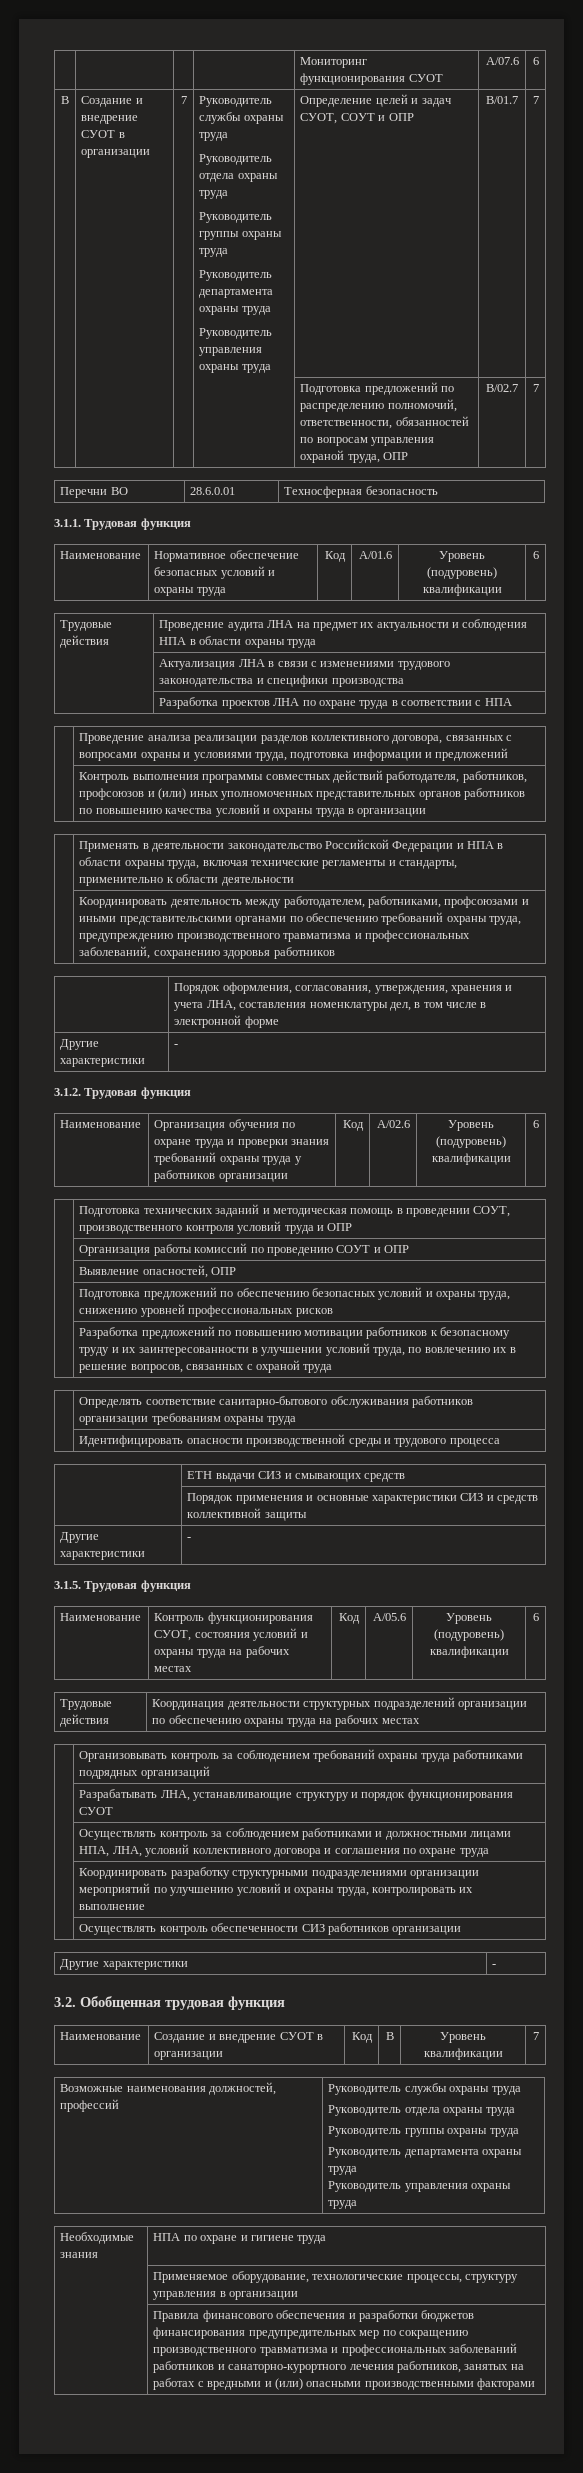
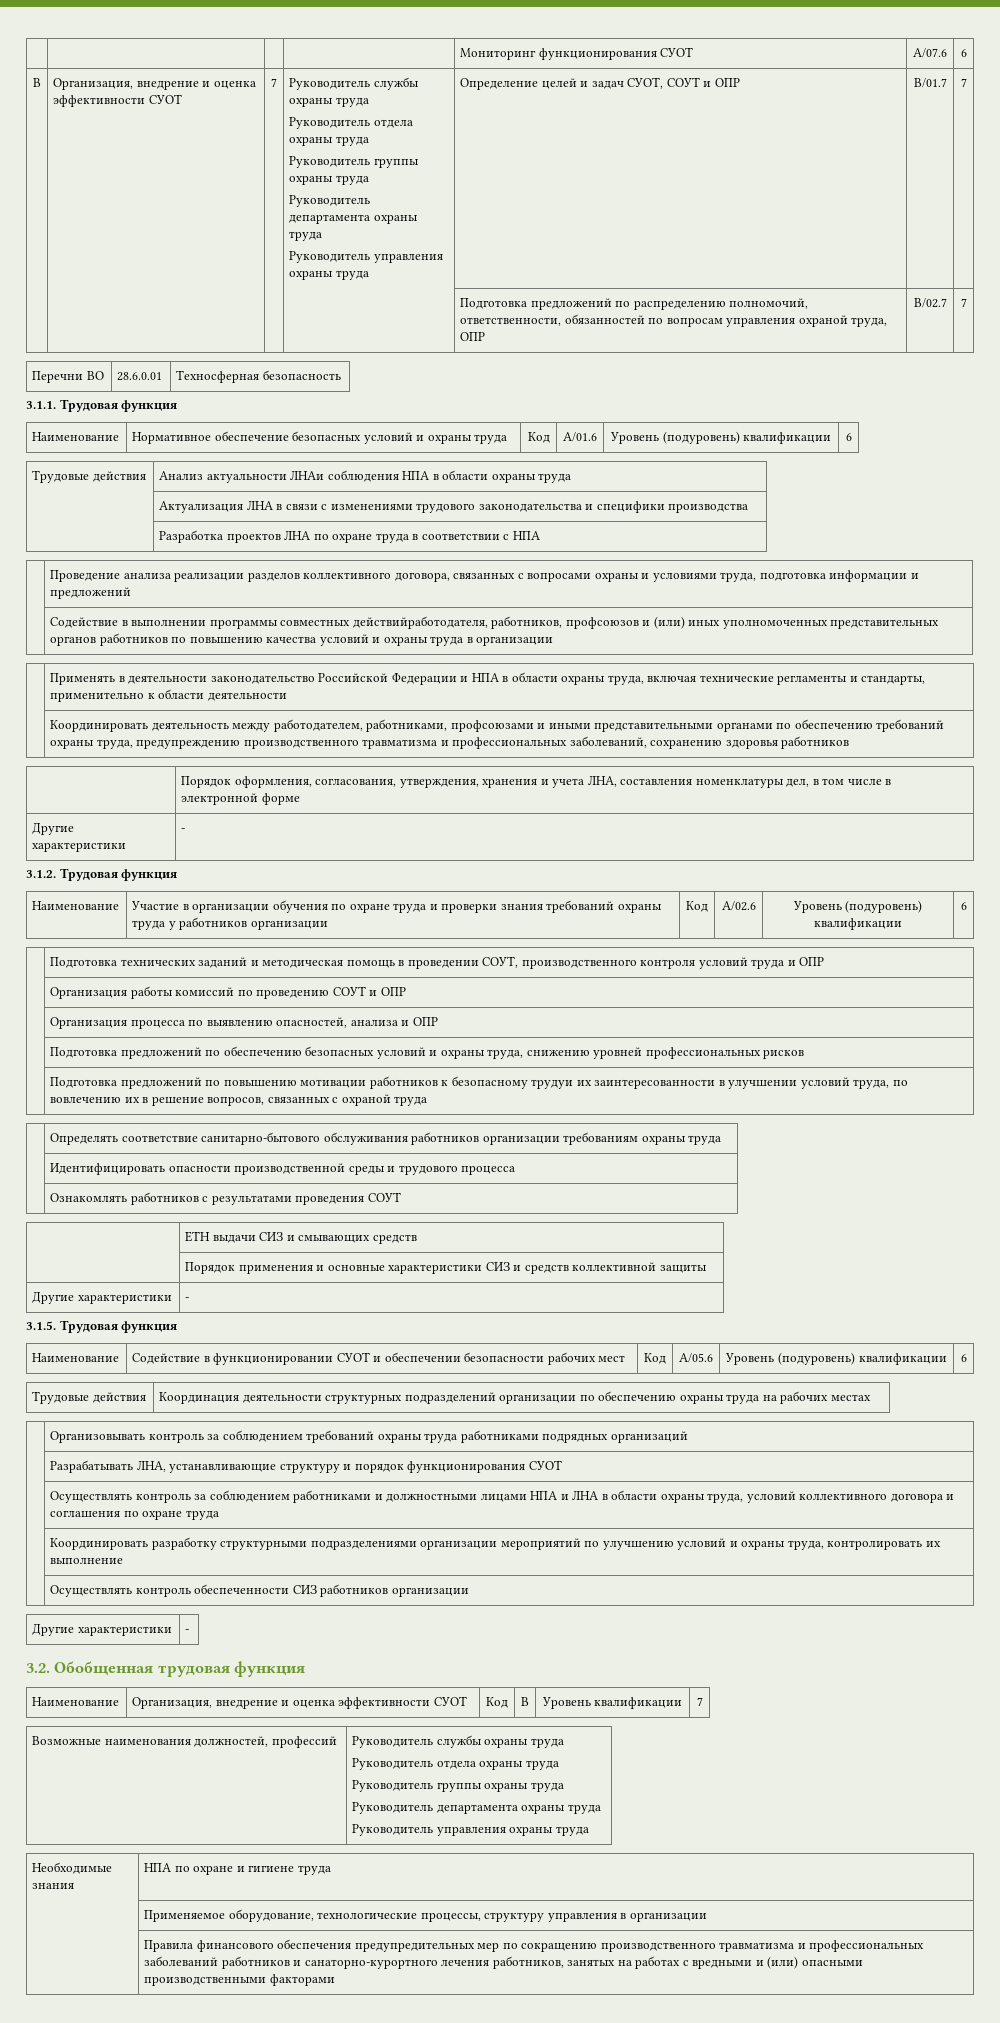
[81,96,143,107] [81,115,139,124] [81,130,125,138] [81,149,151,158] Создание и внедрение СУОТ в организации -> [53,78,256,90] [53,94,182,107] Организация, внедрение и оценка эффективности СУОТ
[159,620,460,631] Проведение аудита ЛНА на предмет их актуальности и -> [159,470,325,483] Анализ актуальности ЛНАи
[79,770,460,783] Контроль выполнения программы совместных действий работодателя, -> [50,616,488,629] Содействие в выполнении программы совместных действийработодателя,
[119,916,232,925] представительскими -> [594,722,714,732] представительными
[154,1120,226,1131] Организация -> [131,901,270,913] Участие в организации
[79,1265,208,1278] Выявление опасностей, -> [50,1017,410,1029] Организация процесса по выявлению опасностей, анализа и
[79,1327,139,1339] Разработка -> [50,1077,118,1088] Подготовка
[79,1347,119,1356] труду и -> [531,1079,574,1089] трудуи
(500, 1442) none -> [50,1192,401,1205] // | Ознакомлять работников с результатами проведения СОУТ
[154,1612,313,1624] [154,1628,308,1641] [154,1646,290,1658] [154,1666,193,1672] Контроль функционирования СУОТ, состояния условий и охраны труда на рабочих местах -> [132,1352,626,1365] Содействие в функционировании СУОТ и обеспечении безопасности рабочих мест
[79,1846,142,1857] НПА, ЛНА, -> [530,1490,744,1503] НПА и ЛНА в области охраны труда,
[154,2032,323,2043] [154,2051,224,2060] Создание и внедрение СУОТ в организации -> [132,1696,467,1709] Организация, внедрение и оценка эффективности СУОТ
[348,2310,475,2322] [153,2327,246,2339] и разработки бюджетов финансирования -> (352, 1944) none

